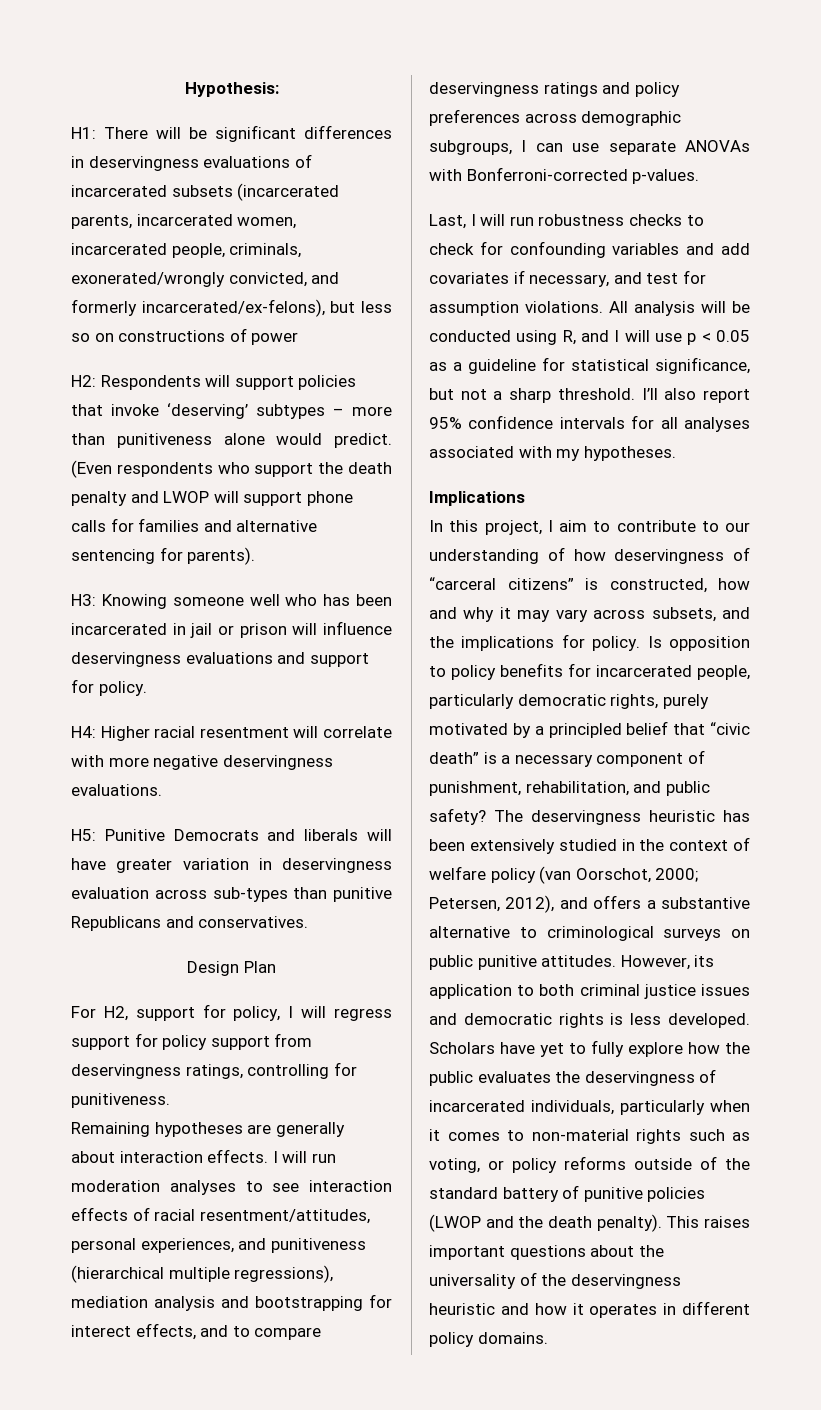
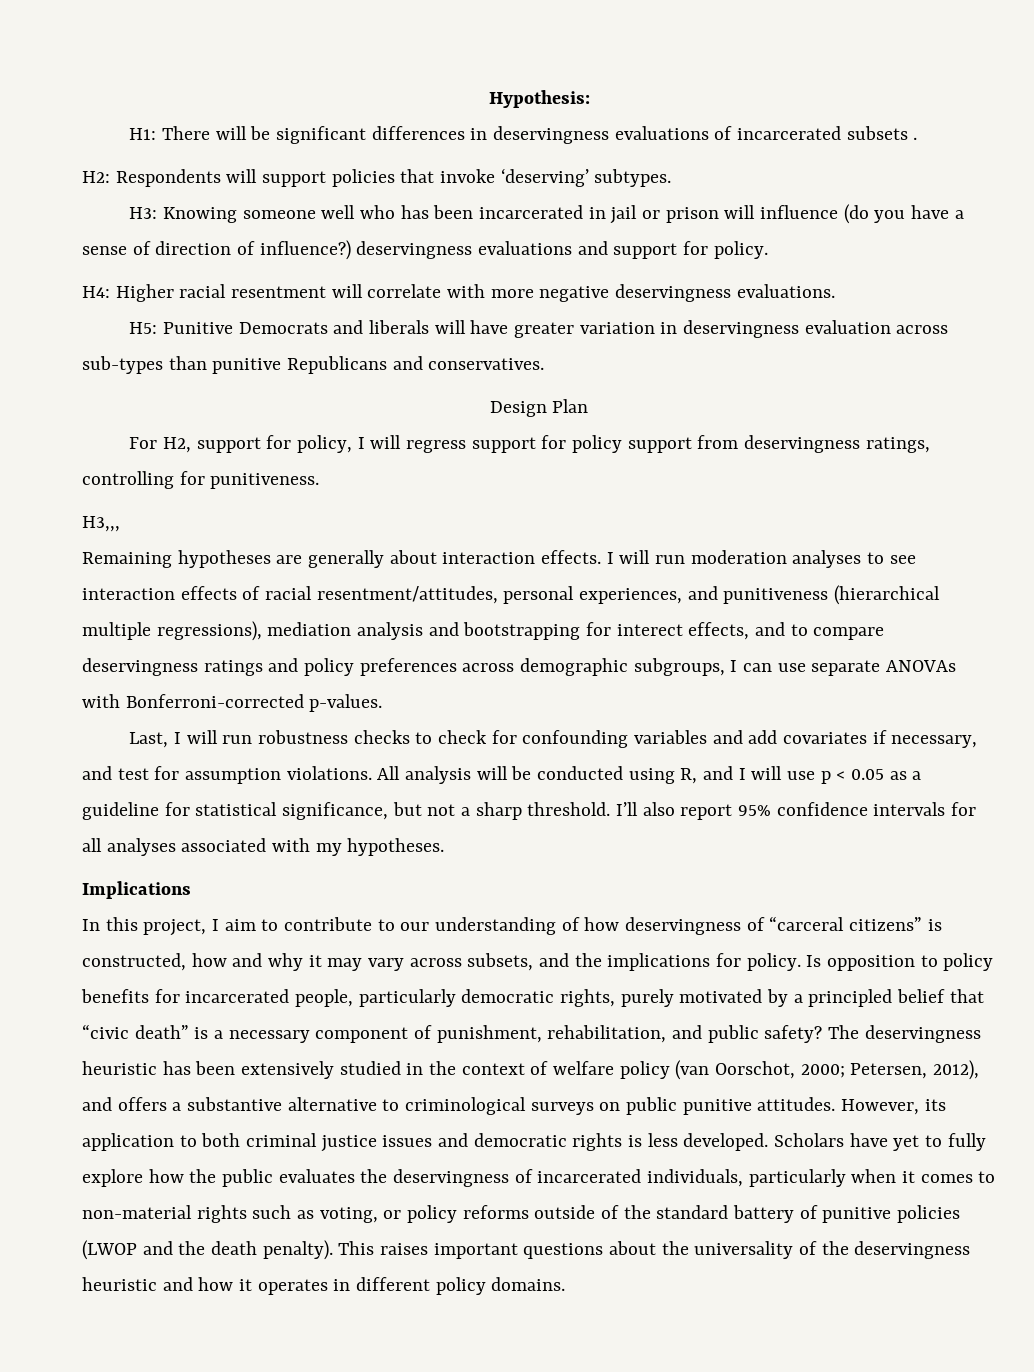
[237,183,340,201] [71,214,297,229] [71,243,302,258] [71,272,340,287] [71,299,393,317] [71,328,299,345] (incarcerated parents, incarcerated women, incarcerated people, criminals, exonerated/wrongly convicted, and formerly incarcerated/ex-felons), but less so on constructions of power -> [913,137,918,140] .
[256,404,392,419] [71,433,392,448] [71,460,393,478] [71,491,353,506] [71,518,318,532] [71,547,256,565] subtypes – more than punitiveness alone would predict. (Even respondents who support the death penalty and LWOP will support phone calls for families and alternative sentencing for parents). -> [594,169,672,187] subtypes.
(392, 628) none -> [843,204,964,224] [82,240,351,260] (do you have a sense of direction of influence?)
(170, 1100) none -> [82,516,120,532] // H3,,,

